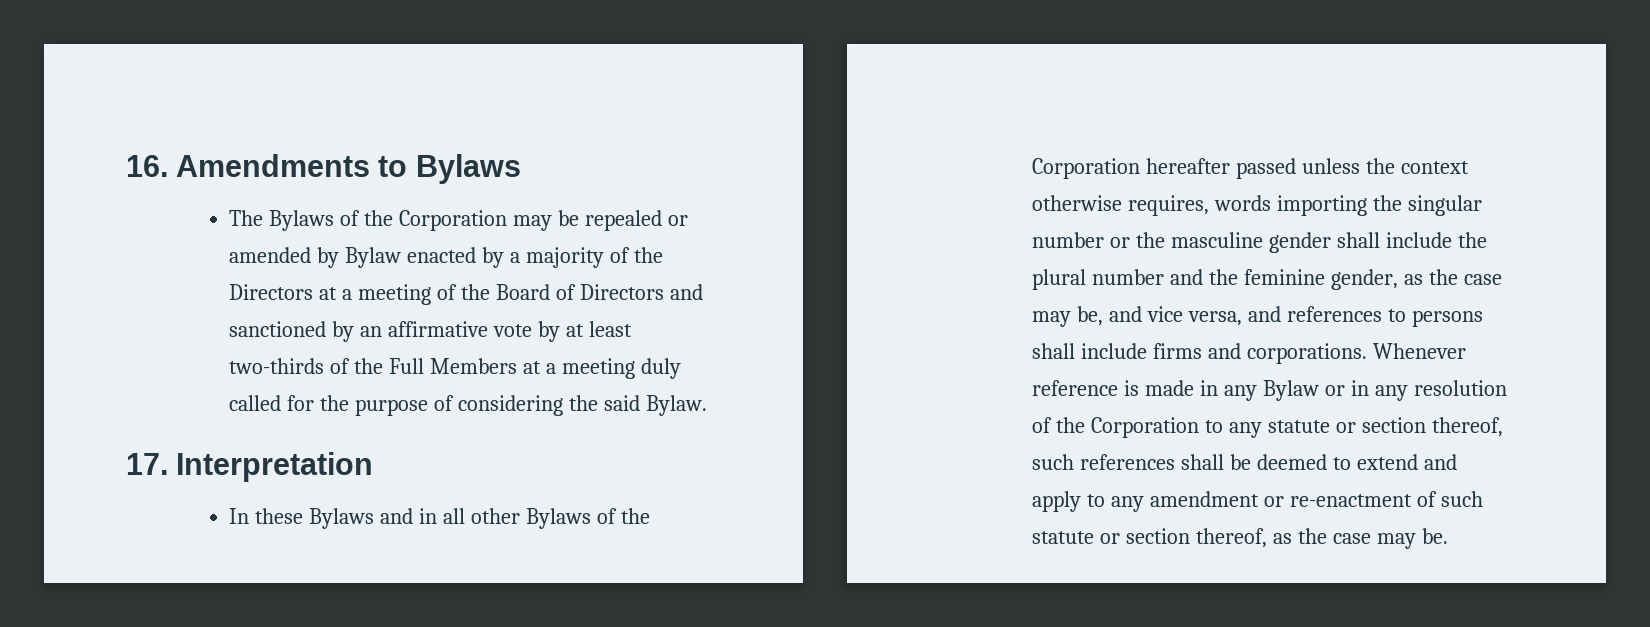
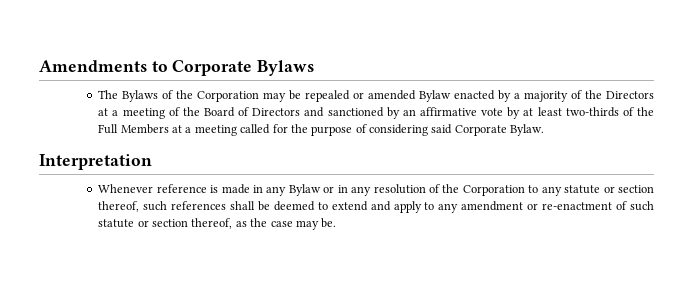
[126,155,168,177] 16. -> (39, 66) none
(408, 166) none -> [172,60,253,76] Corporate
[317,247,340,268] by -> (417, 95) none
[640,358,681,379] duly -> (237, 130) none
[569,395,641,411] the said -> [431,124,507,136] said Corporate
[126,453,168,475] 17. -> (545, 130) none
[229,508,650,529] [1032,158,1470,179] [1032,195,1483,216] [1032,232,1488,253] [1032,269,1502,290] [1032,306,1483,327] [1032,343,1368,364] In these Bylaws and in all other Bylaws of the Corporation hereafter passed unless the context otherwise requires, words importing the singular number or the masculine gender shall include the plural number and the feminine gender, as the case may be, and vice versa, and references to persons shall include firms and corporations. -> (152, 162) none

